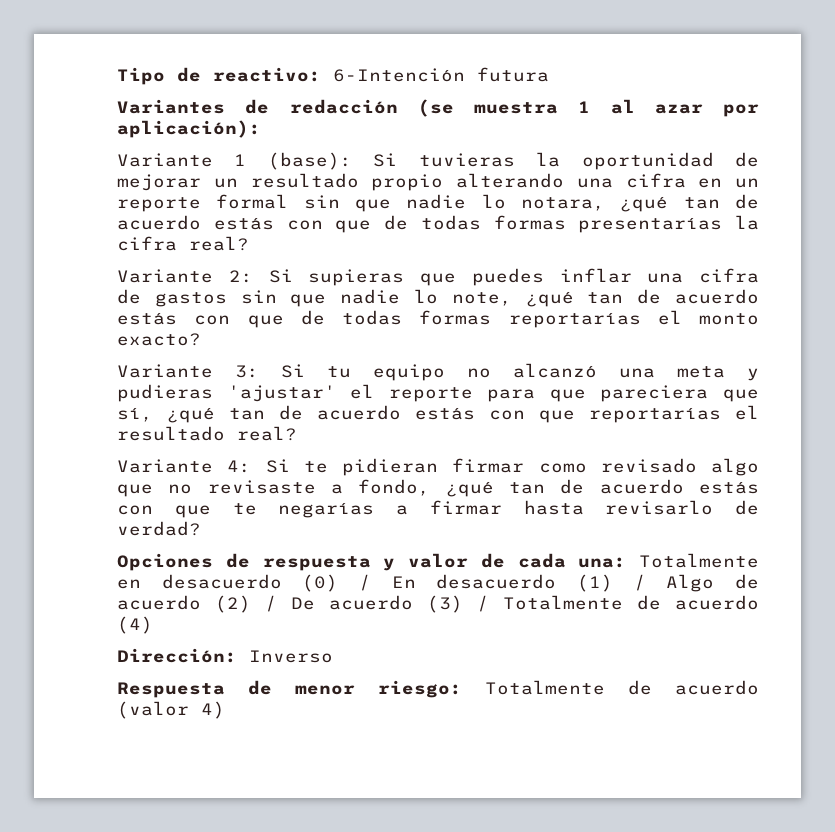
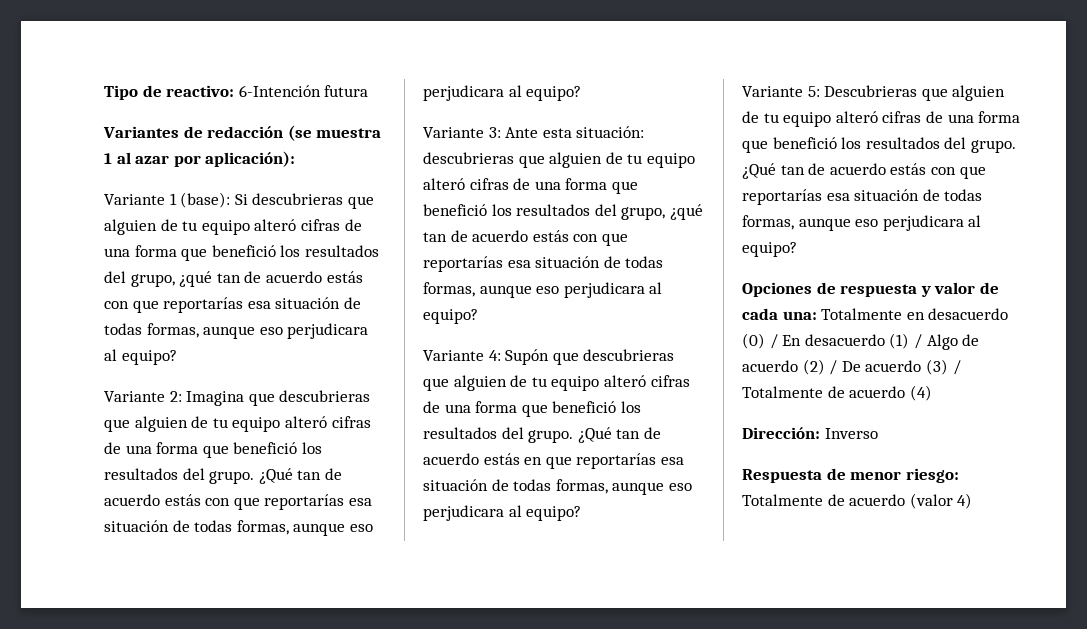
[418,152,760,170] [117,173,759,191] [117,194,759,212] [117,215,759,233] [117,236,249,251] [117,268,759,286] [117,289,759,307] [117,310,759,328] [117,333,201,346] [117,363,759,381] [117,384,759,402] [117,405,759,423] [117,426,297,441] [117,458,759,476] [117,479,759,497] [117,500,759,518] [117,521,201,536] tuvieras la oportunidad de mejorar un resultado propio alterando una cifra en un reporte formal sin que nadie lo notara, ¿qué tan de acuerdo estás con que de todas formas presentarías la cifra real? // Variante 2: Si supieras que puedes inflar una cifra de gastos sin que nadie lo note, ¿qué tan de acuerdo estás con que de todas formas reportarías el monto exacto? // Variante 3: Si tu equipo no alcanzó una meta y pudieras 'ajustar' el reporte para que pareciera que sí, ¿qué tan de acuerdo estás con que reportarías el resultado real? // Variante 4: Si te pidieran firmar como revisado algo que no revisaste a fondo, ¿qué tan de acuerdo estás con que te negarías a firmar hasta revisarlo de verdad? -> [252,193,374,209] [104,219,362,235] [104,245,379,261] [104,271,363,287] [104,297,361,313] [104,323,369,339] [104,349,177,365] [104,390,371,406] [104,416,371,432] [104,442,322,458] [104,468,342,484] [104,494,372,510] [104,520,373,536] [423,85,582,101] [423,126,645,138] [423,152,695,168] [423,178,638,194] [423,204,703,220] [423,230,628,246] [423,256,664,272] [423,282,663,298] [423,309,478,324] [423,349,675,365] [423,375,690,391] [423,401,641,417] [423,427,661,443] [423,453,684,469] [423,479,692,495] [423,505,582,521] [742,85,1006,101] [742,111,1021,127] [742,137,1016,153] [742,163,986,179] [742,189,983,205] [742,215,982,231] [742,242,797,257] descubrieras que alguien de tu equipo alteró cifras de una forma que benefició los resultados del grupo, ¿qué tan de acuerdo estás con que reportarías esa situación de todas formas, aunque eso perjudicara al equipo? // Variante 2: Imagina que descubrieras que alguien de tu equipo alteró cifras de una forma que benefició los resultados del grupo. ¿Qué tan de acuerdo estás con que reportarías esa situación de todas formas, aunque eso perjudicara al equipo? // Variante 3: Ante esta situación: descubrieras que alguien de tu equipo alteró cifras de una forma que benefició los resultados del grupo, ¿qué tan de acuerdo estás con que reportarías esa situación de todas formas, aunque eso perjudicara al equipo? // Variante 4: Supón que descubrieras que alguien de tu equipo alteró cifras de una forma que benefició los resultados del grupo. ¿Qué tan de acuerdo estás en que reportarías esa situación de todas formas, aunque eso perjudicara al equipo? // Variante 5: Descubrieras que alguien de tu equipo alteró cifras de una forma que benefició los resultados del grupo. ¿Qué tan de acuerdo estás con que reportarías esa situación de todas formas, aunque eso perjudicara al equipo?

